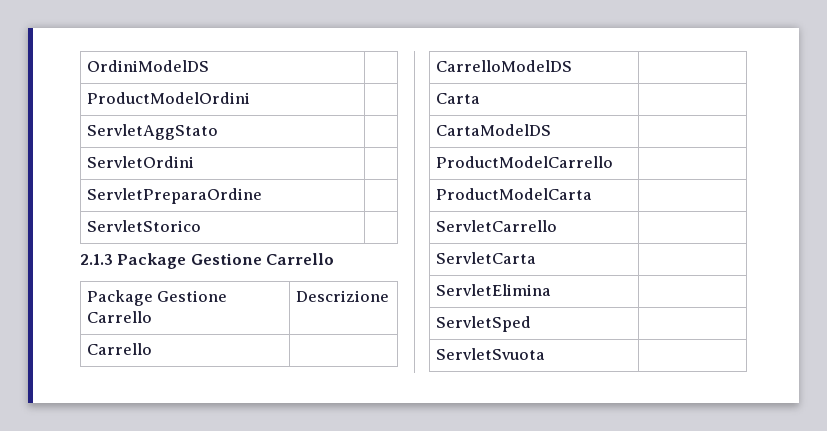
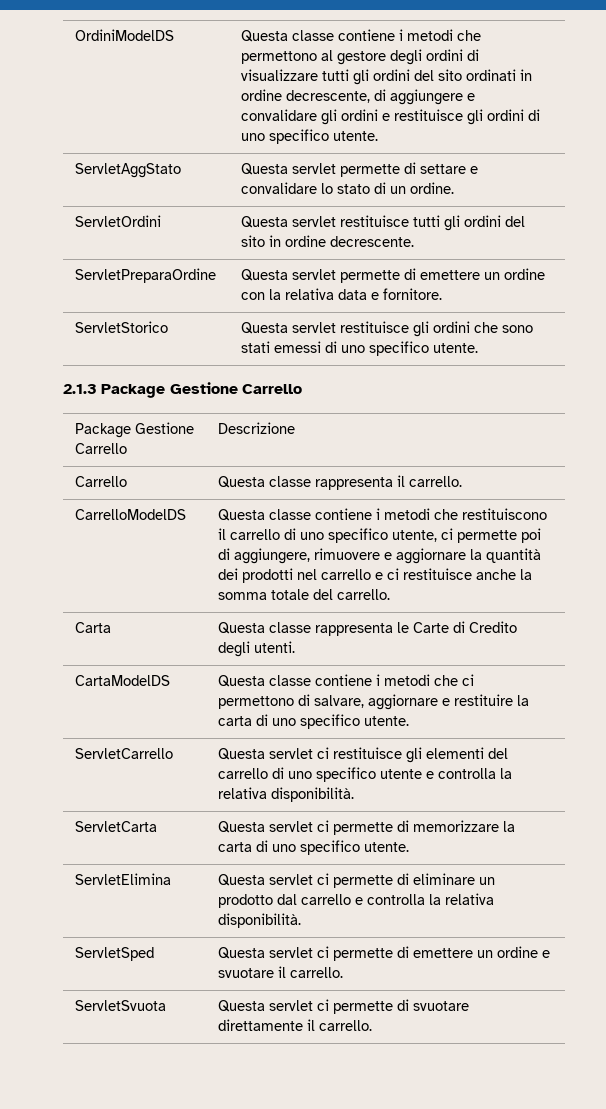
[86,92,250,104] [86,124,218,140] [86,156,194,168] [86,188,262,204] [86,220,201,232] // ProductModelOrdini | // ServletAggStato | // ServletOrdini | // ServletPreparaOrdine | // ServletStorico | -> [241,29,482,42] [241,49,480,65] [241,69,533,85] [241,89,476,105] [241,109,541,125] [241,129,379,144] [75,163,182,178] [241,162,479,177] [241,182,455,194] [75,215,162,227] [241,215,526,231] [241,235,415,247] [75,268,217,283] [241,268,546,283] [241,288,443,300] [75,321,169,333] [241,321,534,337] [241,341,479,356] Questa classe contiene i metodi che permettono al gestore degli ordini di visualizzare tutti gli ordini del sito ordinati in ordine decrescente, di aggiungere e convalidare gli ordini e restituisce gli ordini di uno specifico utente. // ServletAggStato | Questa servlet permette di settare e convalidare lo stato di un ordine. // ServletOrdini | Questa servlet restituisce tutti gli ordini del sito in ordine decrescente. // ServletPreparaOrdine | Questa servlet permette di emettere un ordine con la relativa data e fornitore. // ServletStorico | Questa servlet restituisce gli ordini che sono stati emessi di uno specifico utente.
[435,60,572,72] [435,93,480,104] [435,124,551,136] [435,156,613,168] [435,188,592,200] [435,220,557,232] [435,252,536,264] [435,284,551,296] [435,316,531,332] [435,348,545,360] // CarrelloModelDS | // Carta | // CartaModelDS | // ProductModelCarrello | // ProductModelCarta | // ServletCarrello | // ServletCarta | // ServletElimina | // ServletSped | // ServletSvuota | -> [218,475,463,490] [75,509,187,520] [218,508,548,521] [218,528,542,543] [218,548,542,564] [218,568,533,583] [218,589,391,600] [75,622,112,633] [218,621,518,636] [218,641,296,657] [75,675,171,686] [218,674,475,687] [218,694,530,710] [218,714,410,729] [75,748,174,759] [218,747,509,763] [218,767,513,782] [218,787,355,802] [75,821,158,832] [218,820,516,835] [218,840,410,855] [75,873,172,885] [218,873,496,888] [218,893,495,908] [218,913,302,928] [75,947,155,961] [218,946,551,961] [218,966,344,978] [75,1000,167,1011] [218,999,470,1014] [218,1019,373,1031] Questa classe rappresenta il carrello. // CarrelloModelDS | Questa classe contiene i metodi che restituiscono il carrello di uno specifico utente, ci permette poi di aggiungere, rimuovere e aggiornare la quantità dei prodotti nel carrello e ci restituisce anche la somma totale del carrello. // Carta | Questa classe rappresenta le Carte di Credito degli utenti. // CartaModelDS | Questa classe contiene i metodi che ci permettono di salvare, aggiornare e restituire la carta di uno specifico utente. // ServletCarrello | Questa servlet ci restituisce gli elementi del carrello di uno specifico utente e controlla la relativa disponibilità. // ServletCarta | Questa servlet ci permette di memorizzare la carta di uno specifico utente. // ServletElimina | Questa servlet ci permette di eliminare un prodotto dal carrello e controlla la relativa disponibilità. // ServletSped | Questa servlet ci permette di emettere un ordine e svuotare il carrello. // ServletSvuota | Questa servlet ci permette di svuotare direttamente il carrello.

